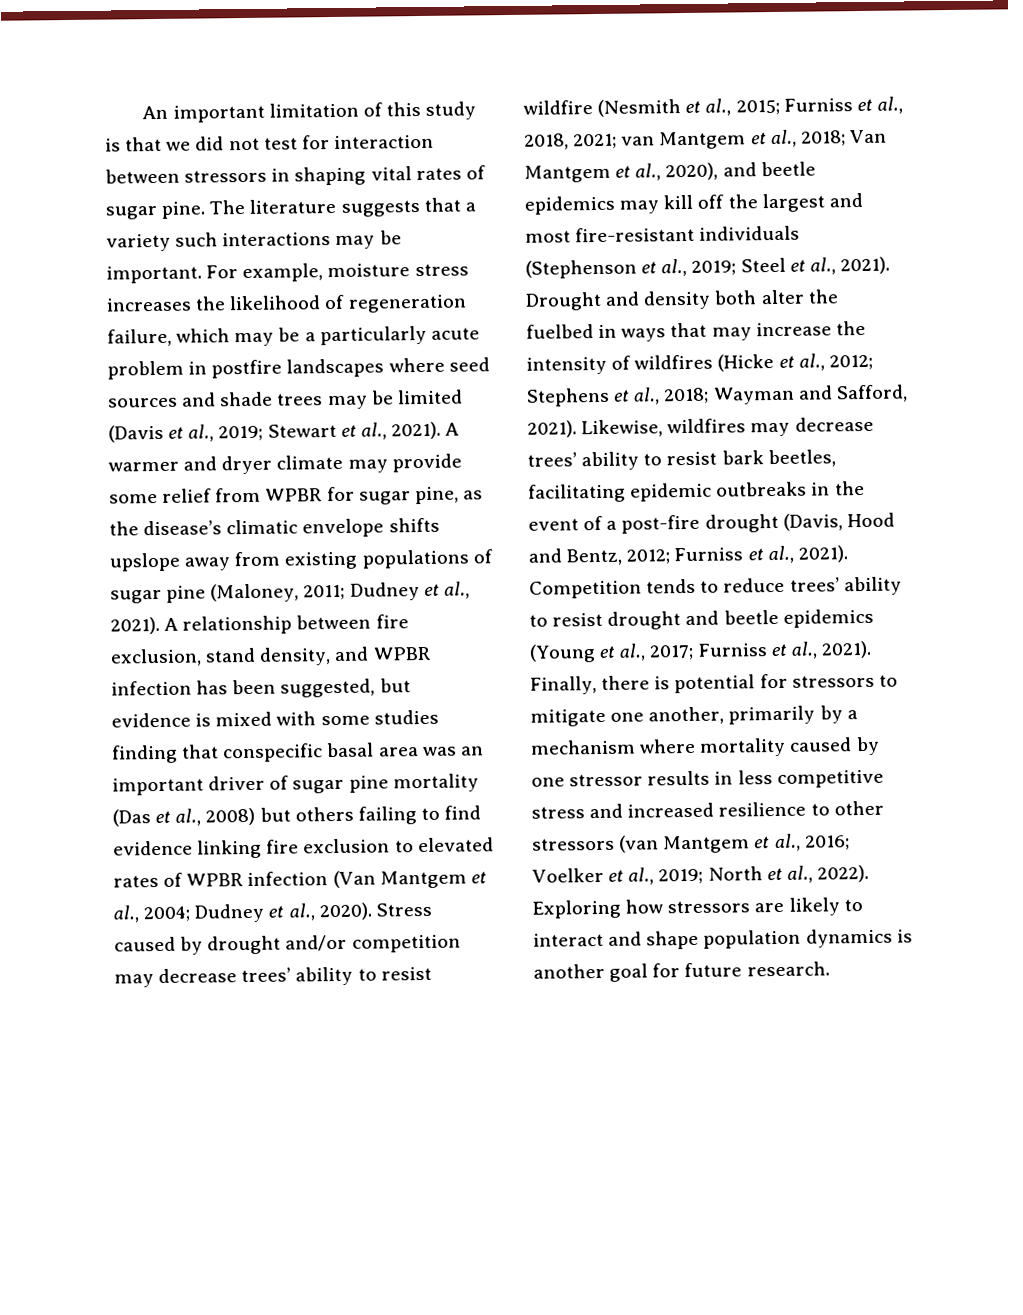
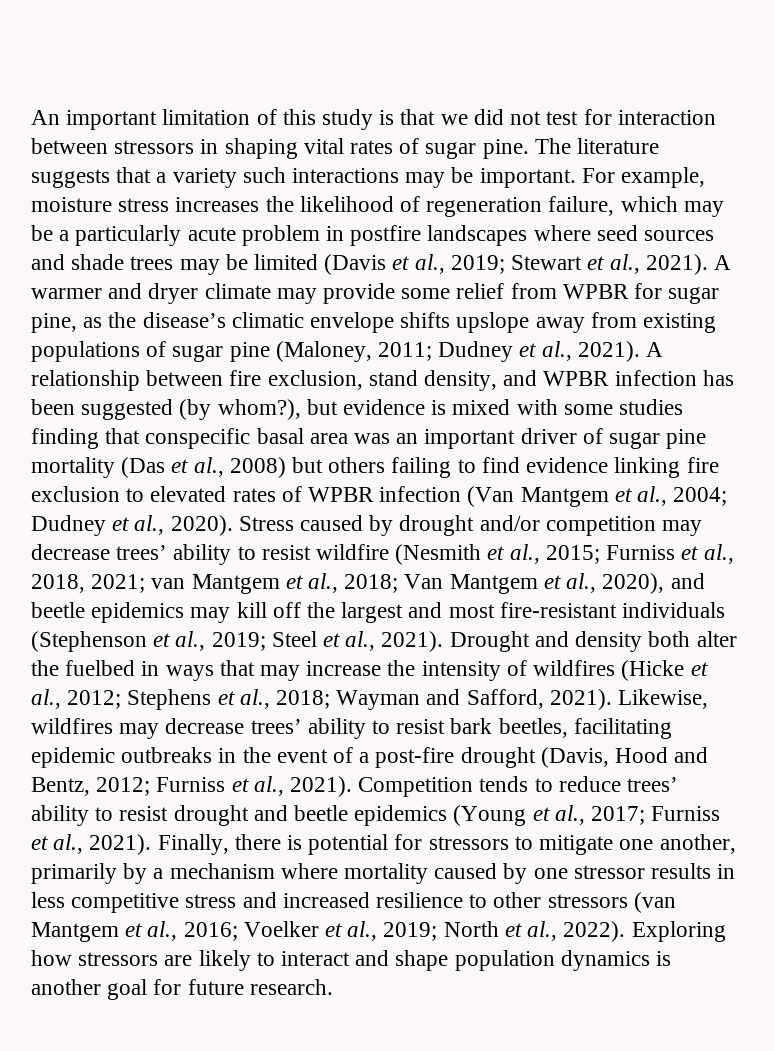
[280,678,376,698] suggested, -> [81,399,301,420] suggested (by whom?),

